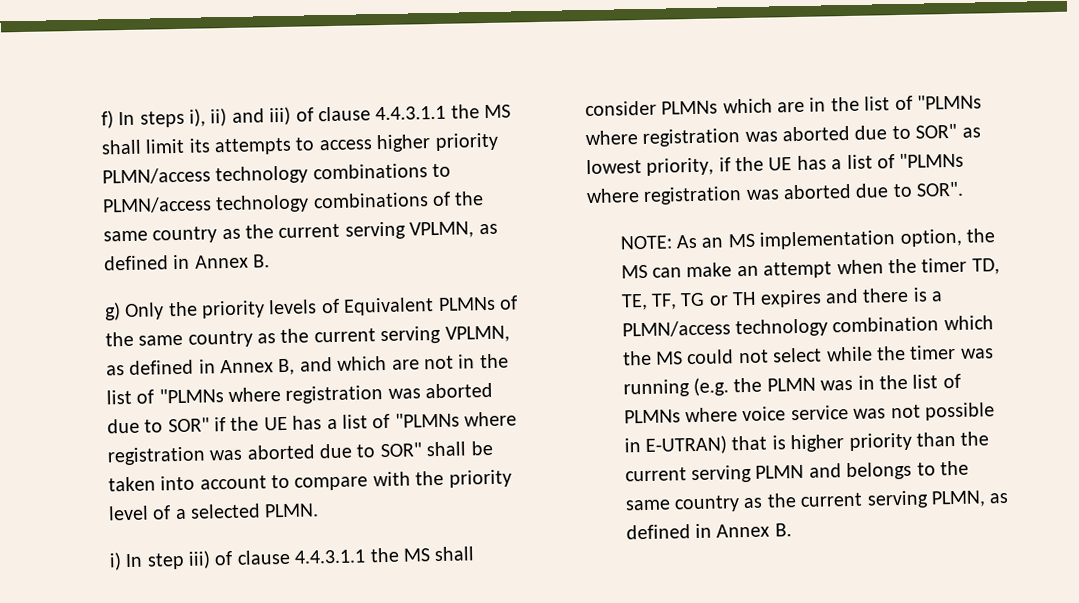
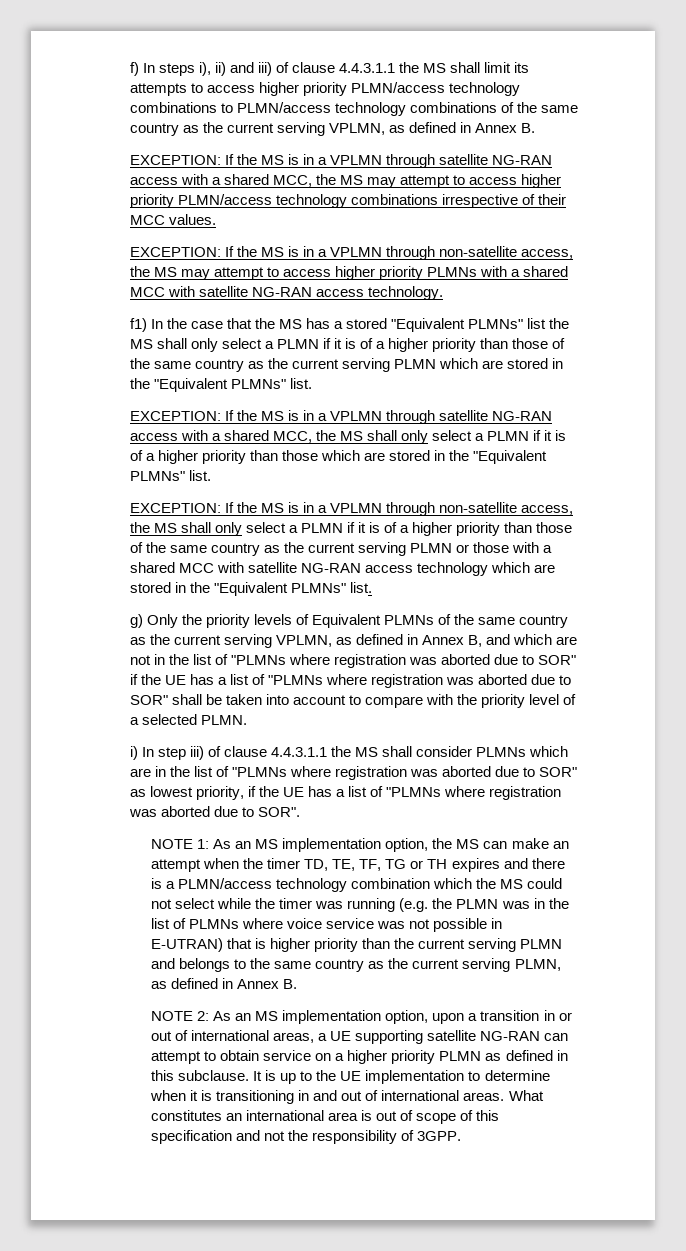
(270, 261) none -> [129,154,553,168] [129,174,562,188] [129,194,566,208] [129,214,216,225] [129,246,574,260] [129,266,569,280] [129,286,443,300] [129,318,570,332] [129,338,566,352] [129,358,564,372] [129,378,312,392] [129,410,553,424] [129,430,567,444] [129,450,548,464] [129,470,211,481] [129,502,574,516] [129,522,573,536] [129,542,553,556] [129,562,555,576] [129,582,372,596] // EXCEPTION: If the MS is in a VPLMN through satellite NG-RAN access with a shared MCC, the MS may attempt to access higher priority PLMN/access technology combinations irrespective of their MCC values. // EXCEPTION: If the MS is in a VPLMN through non-satellite access, the MS may attempt to access higher priority PLMNs with a shared MCC with satellite NG-RAN access technology. // f1) In the case that the MS has a stored "Equivalent PLMNs" list the MS shall only select a PLMN if it is of a higher priority than those of the same country as the current serving PLMN which are stored in the "Equivalent PLMNs" list. // EXCEPTION: If the MS is in a VPLMN through satellite NG-RAN access with a shared MCC, the MS shall only select a PLMN if it is of a higher priority than those which are stored in the "Equivalent PLMNs" list. // EXCEPTION: If the MS is in a VPLMN through non-satellite access, the MS shall only select a PLMN if it is of a higher priority than those of the same country as the current serving PLMN or those with a shared MCC with satellite NG-RAN access technology which are stored in the "Equivalent PLMNs" list.
[619,235,672,250] NOTE: -> [151,839,210,849] NOTE 1:
(792, 530) none -> [151,1010,572,1024] [151,1030,569,1044] [151,1050,568,1064] [151,1070,550,1084] [150,1090,544,1104] [151,1110,500,1124] [151,1130,462,1144] // NOTE 2: As an MS implementation option, upon a transition in or out of international areas, a UE supporting satellite NG-RAN can attempt to obtain service on a higher priority PLMN as defined in this subclause. It is up to the UE implementation to determine when it is transitioning in and out of international areas. What constitutes an international area is out of scope of this specification and not the responsibility of 3GPP.

